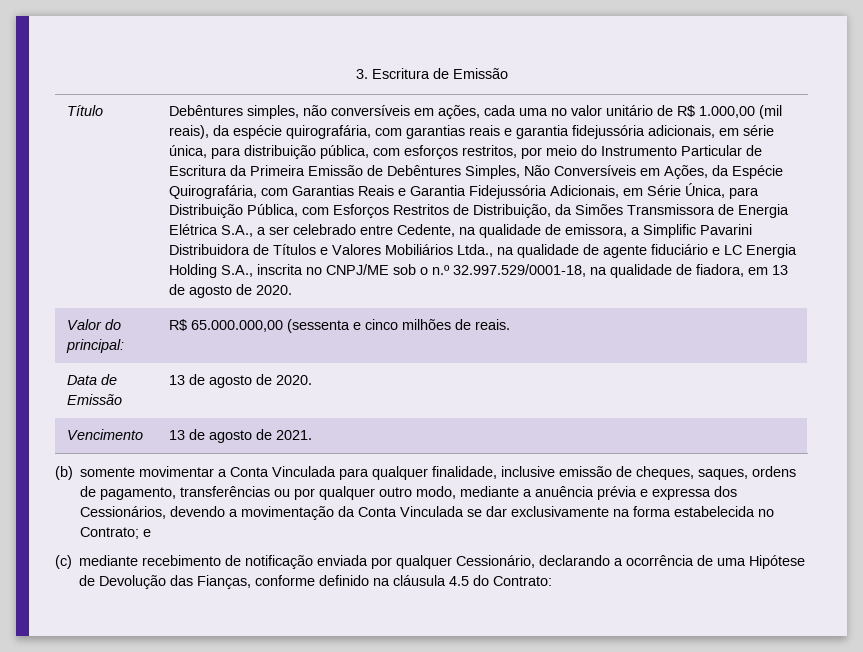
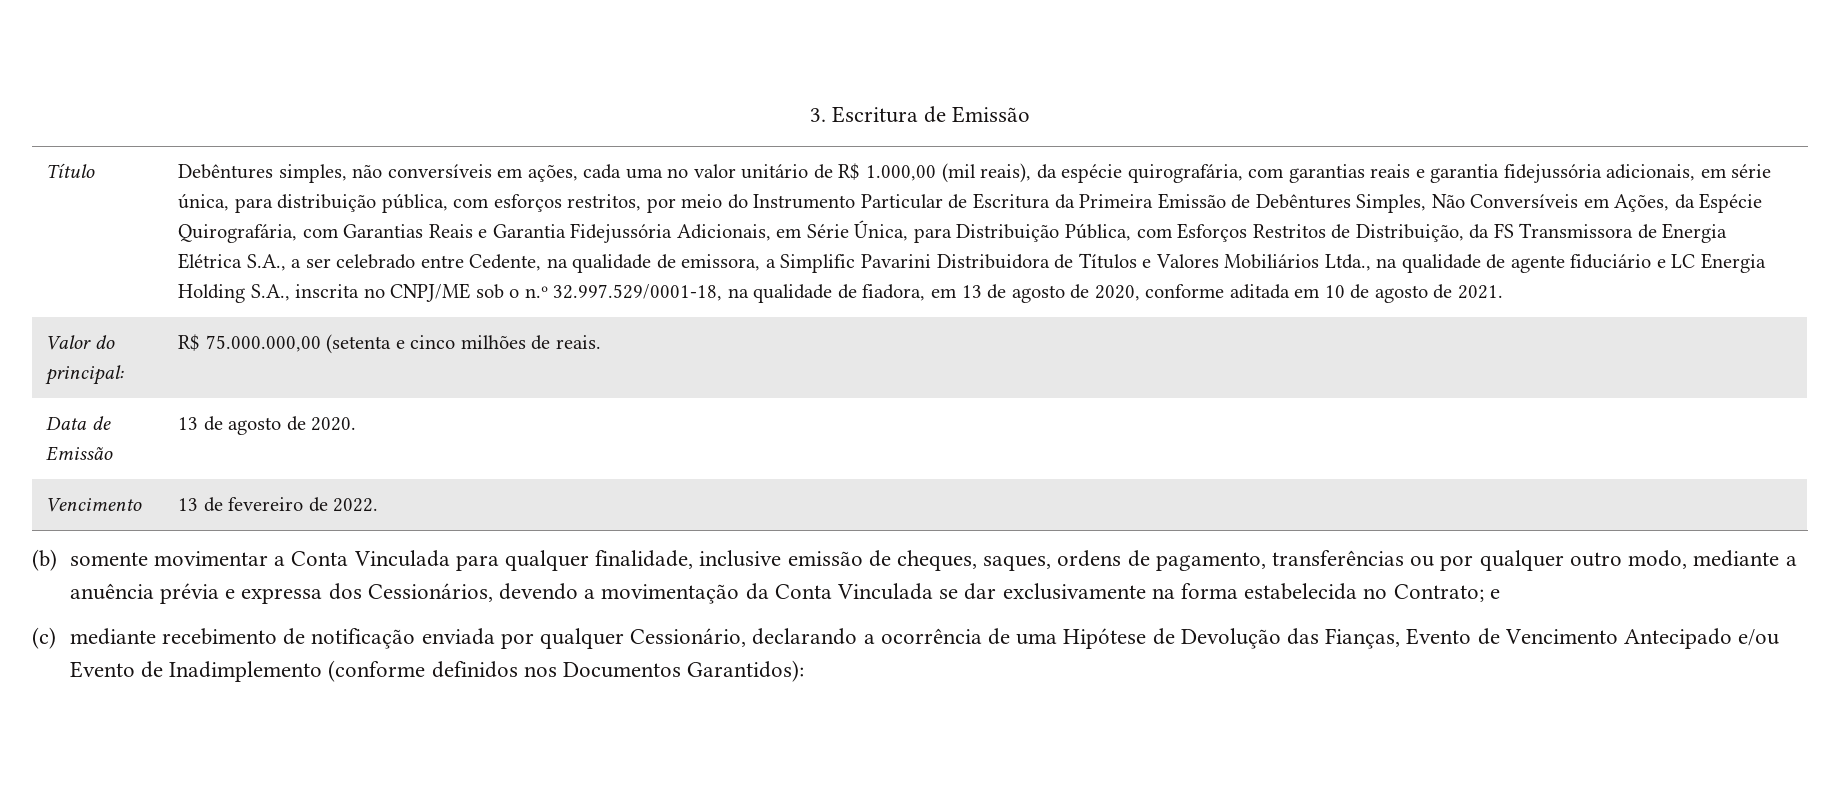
[574,204,623,215] Simões -> [1493,223,1514,238] FS
[255,285,292,295] 2020. -> [1094,284,1503,303] 2020, conforme aditada em 10 de agosto de 2021.
[190,319,350,333] 65.000.000,00 (sessenta -> [205,334,392,354] 75.000.000,00 (setenta
[208,429,312,443] agosto de 2021. -> [228,497,379,512] fevereiro de 2022.
[255,575,553,586] conforme definido na cláusula 4.5 do Contrato: -> [1406,628,1780,649] [69,660,805,682] Evento de Vencimento Antecipado e/ou Evento de Inadimplemento (conforme definidos nos Documentos Garantidos):

